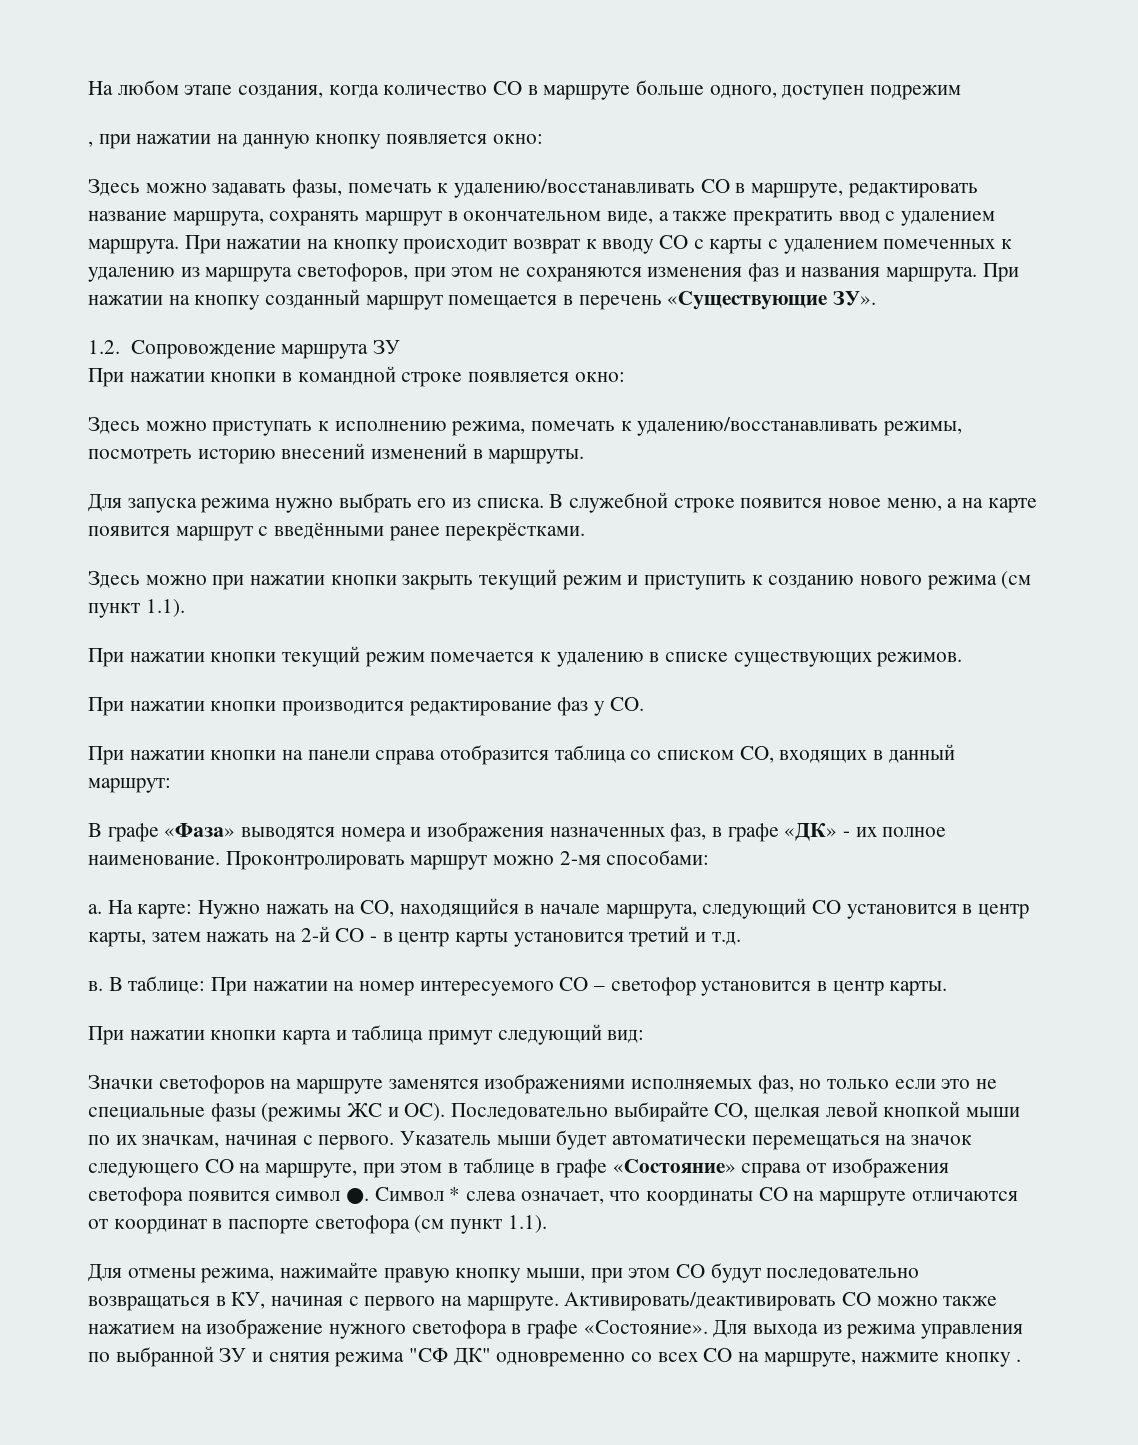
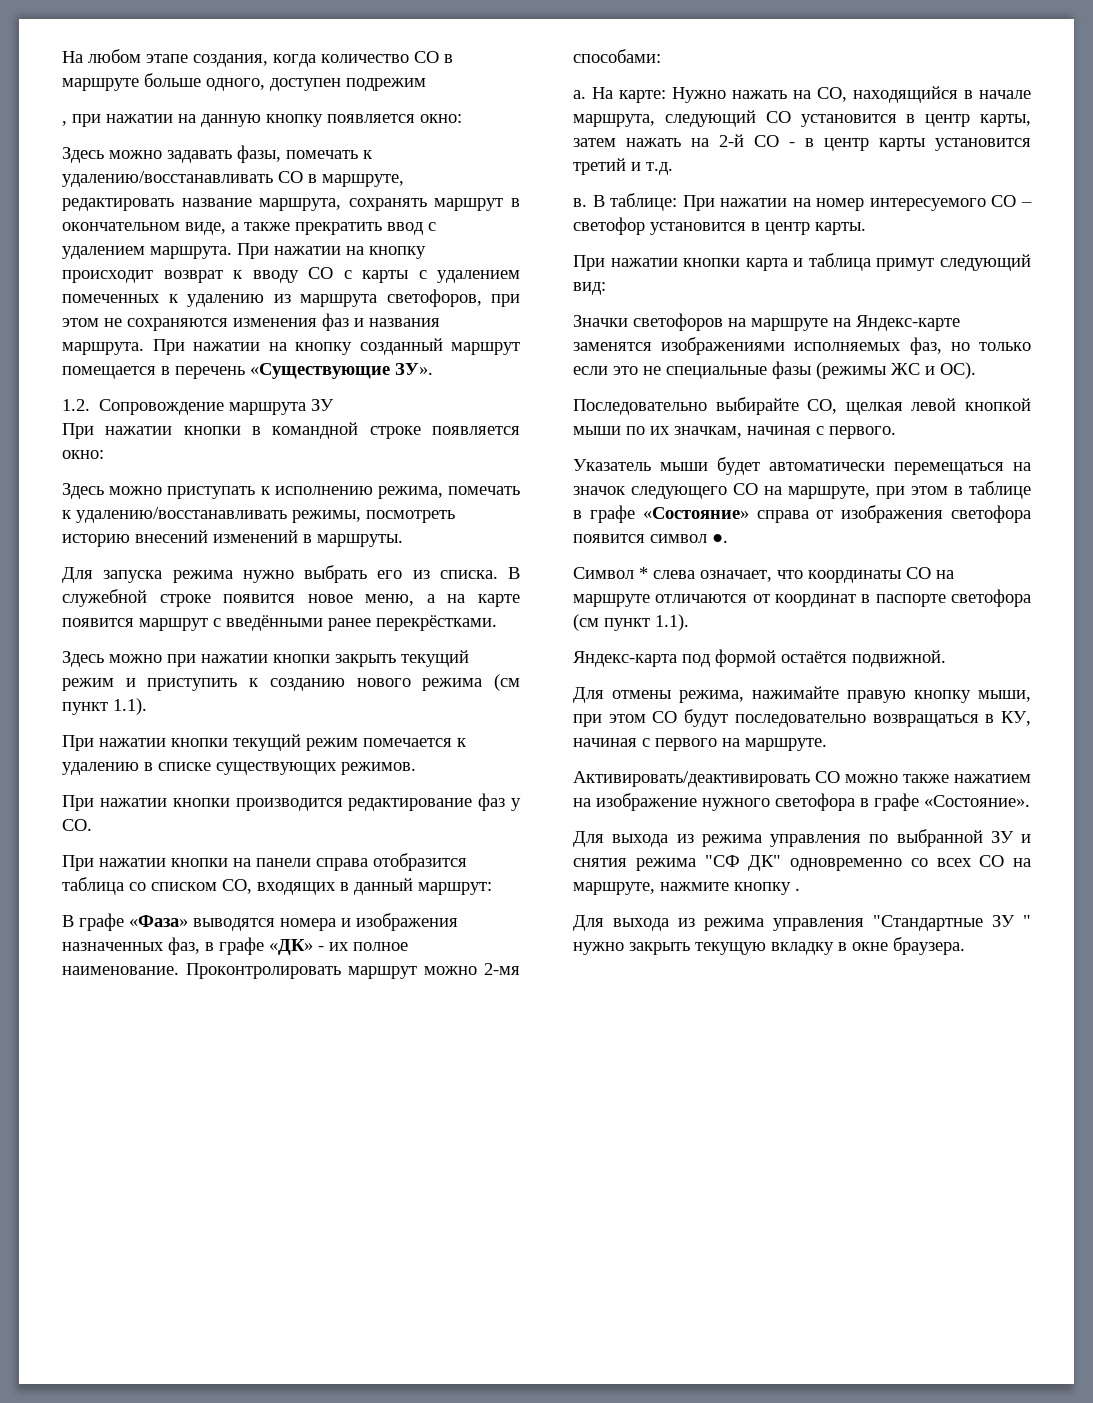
(384, 1086) none -> [833,315,960,331] на Яндекс-карте
(446, 1112) none -> (976, 370) //
(395, 1142) none -> (896, 432) //
(370, 1196) none -> (728, 538) //
(547, 1224) none -> [573,649,946,667] // Яндекс-карта под формой остаётся подвижной.
(559, 1303) none -> (827, 744) //
(708, 1327) none -> (1030, 801) //
(1021, 1360) none -> [573,915,1031,931] [573,937,965,955] // Для выхода из режима управления "Стандартные ЗУ " нужно закрыть текущую вкладку в окне браузера.

